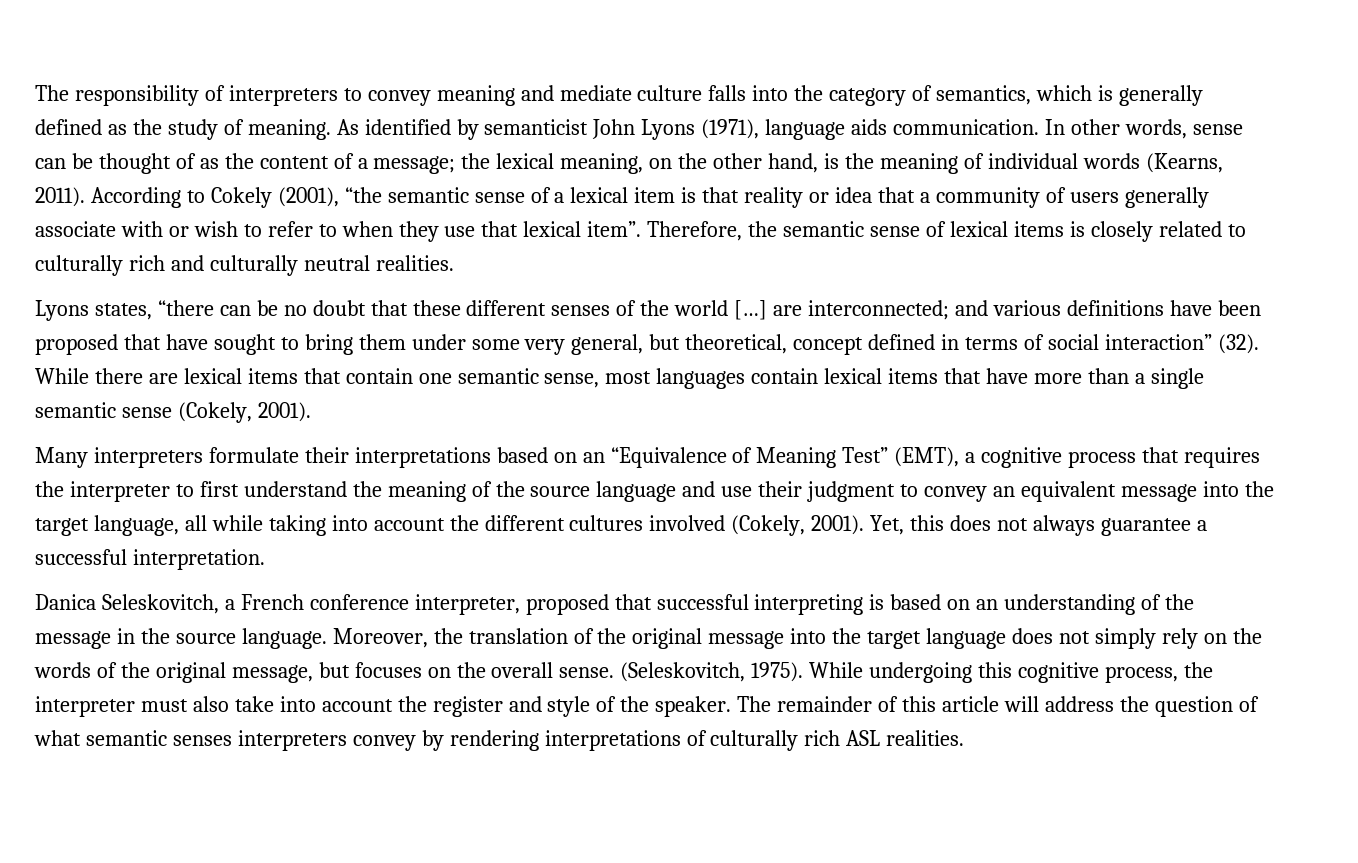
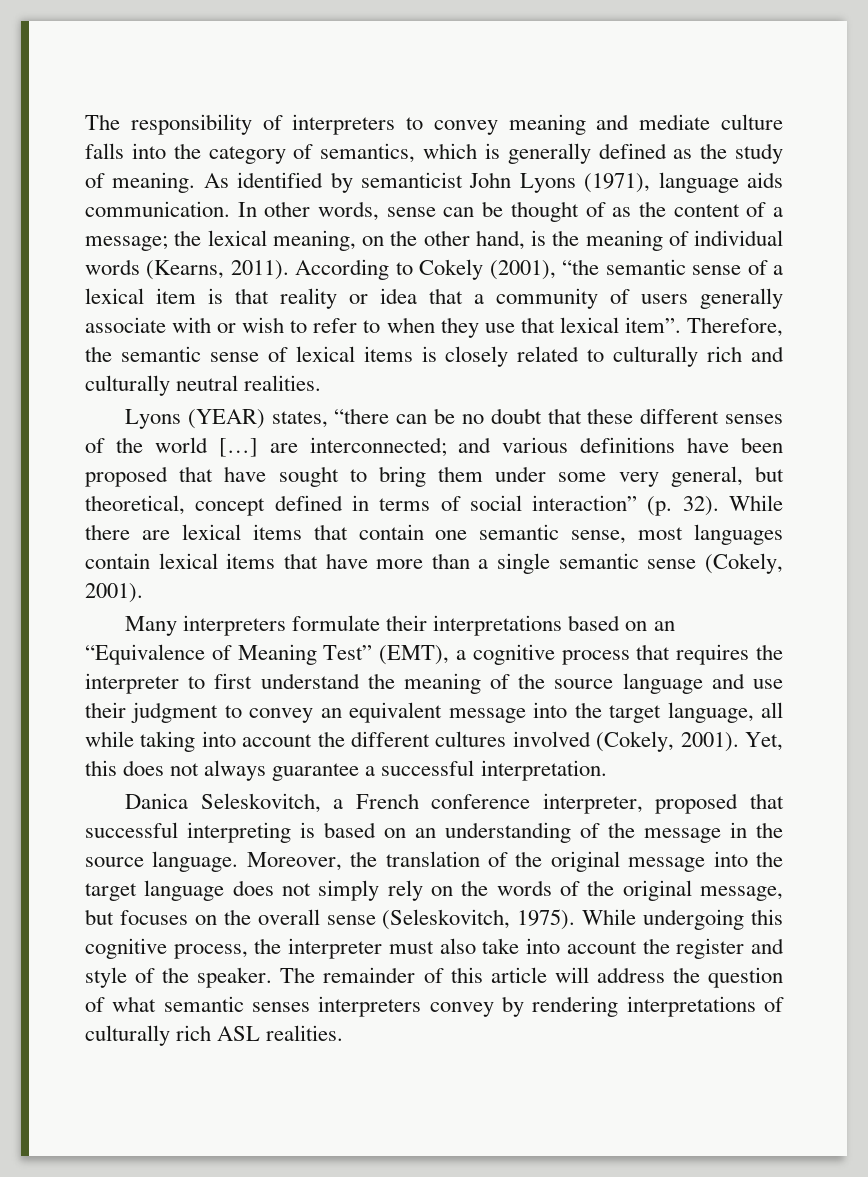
(89, 310) none -> [187,409,265,429] (YEAR)
[1217,334,1259,354] (32). -> [647,496,719,516] (p. 32).
[559,667,615,678] sense. -> [326,915,376,925] sense

